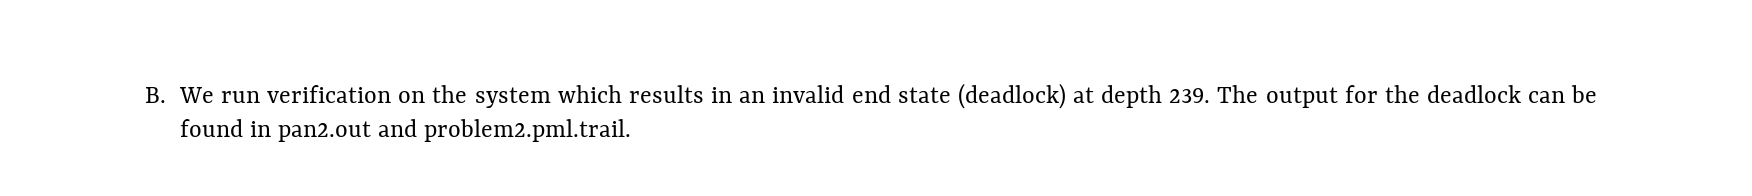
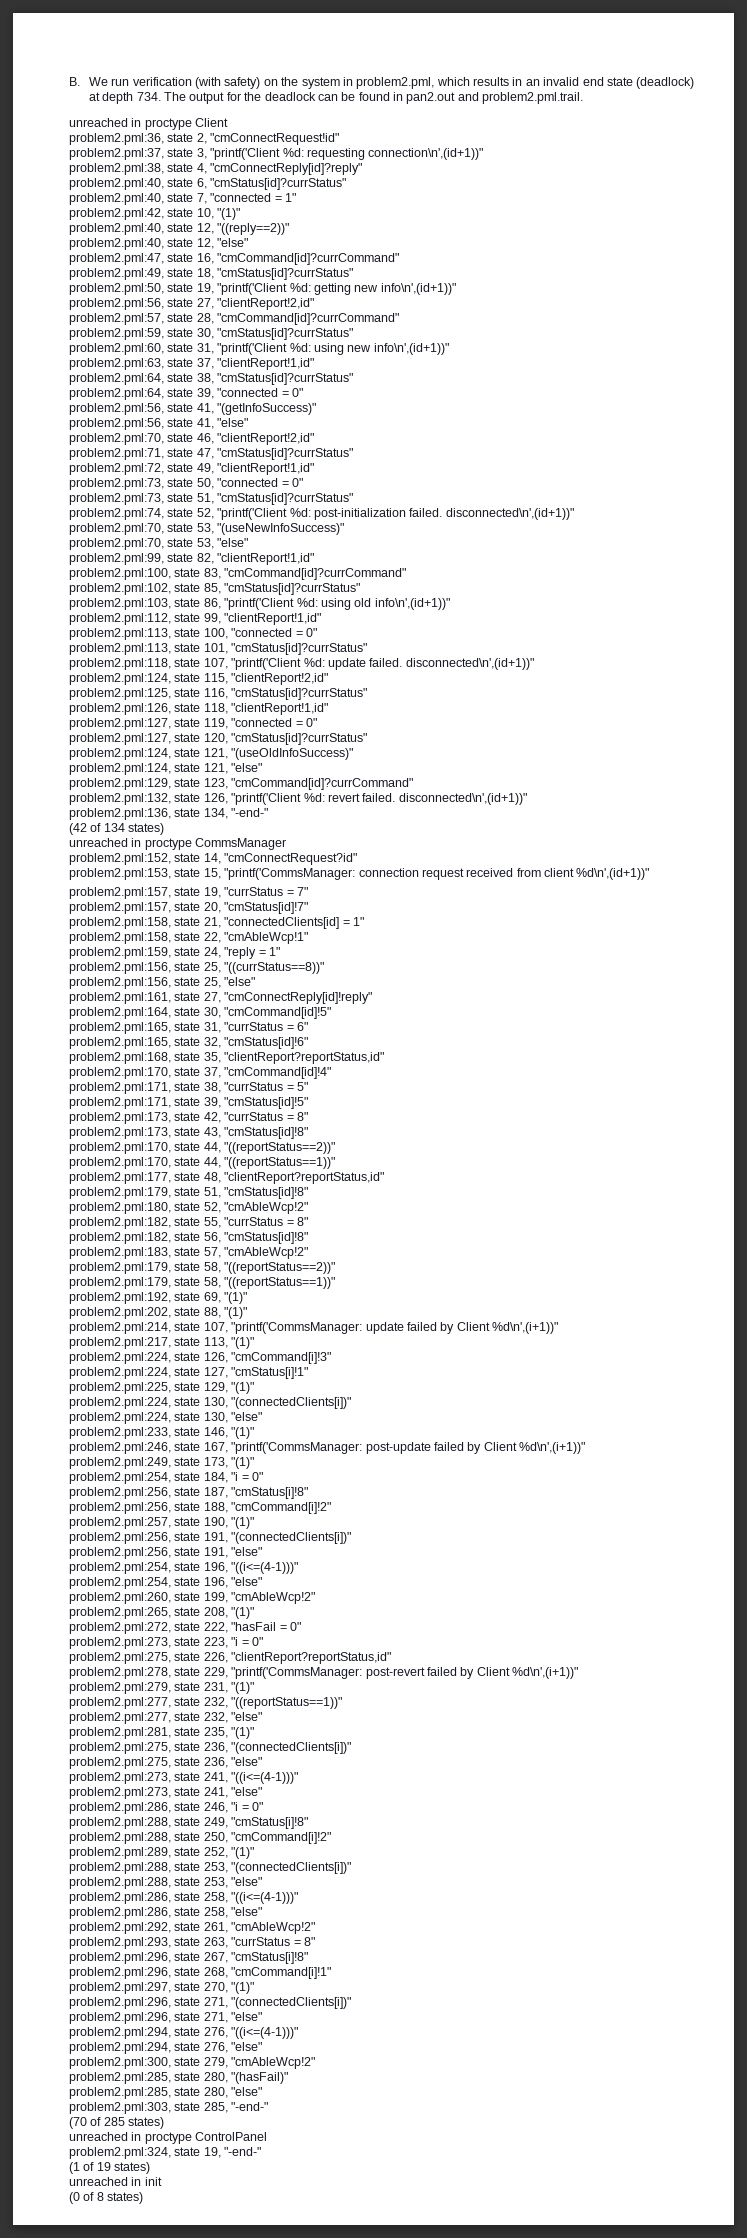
(392, 94) none -> [195,77,261,89] (with safety)
(551, 97) none -> [342,77,435,89] in problem2.pml,
[1169,88,1211,103] 239. -> [136,92,161,101] 734.
(632, 130) none -> [69,118,229,130] [69,133,340,145] [69,148,484,160] [69,163,363,175] [69,178,347,190] [69,193,296,205] [69,208,241,220] [69,223,290,235] [69,238,249,250] [69,253,400,265] [69,268,354,280] [69,283,456,295] [69,298,315,310] [69,313,400,325] [69,328,354,340] [69,343,449,355] [69,358,315,370] [69,373,354,385] [69,388,303,400] [69,403,317,415] [69,418,249,430] [69,433,315,445] [69,448,354,460] [69,463,315,475] [69,478,303,490] [69,493,354,505] [69,508,574,520] [69,523,345,535] [69,538,249,550] [69,553,315,565] [69,568,407,580] [69,583,361,595] [69,598,450,610] [69,613,322,625] [69,628,317,640] [69,643,368,655] [69,658,534,670] [69,673,329,685] [69,688,368,700] [69,703,329,715] [69,718,317,730] [69,733,368,745] [69,748,354,760] [69,763,263,775] [69,778,414,790] [69,793,527,805] [69,808,269,820] [69,823,165,835] [69,838,287,850] [69,853,358,865] [69,868,650,880] [69,887,308,899] [69,902,309,914] [69,917,364,929] [69,932,309,944] [69,947,280,959] [69,962,325,974] [69,977,256,989] [69,992,373,1004] [69,1007,332,1019] [69,1022,308,1034] [69,1037,309,1049] [69,1052,385,1064] [69,1067,332,1079] [69,1082,308,1094] [69,1097,309,1109] [69,1112,308,1124] [69,1127,309,1139] [69,1142,336,1154] [69,1157,336,1169] [69,1172,385,1184] [69,1187,309,1199] [69,1202,309,1214] [69,1217,308,1229] [69,1232,309,1244] [69,1247,309,1259] [69,1262,336,1274] [69,1277,336,1289] [69,1292,248,1304] [69,1307,248,1319] [69,1322,558,1334] [69,1337,255,1349] [69,1352,332,1364] [69,1367,309,1379] [69,1382,255,1394] [69,1397,352,1409] [69,1412,263,1424] [69,1427,255,1439] [69,1442,585,1454] [69,1457,255,1469] [69,1472,263,1484] [69,1487,309,1499] [69,1502,332,1514] [69,1517,255,1529] [69,1532,352,1544] [69,1547,263,1559] [69,1562,299,1574] [69,1577,263,1589] [69,1592,316,1604] [69,1607,255,1619] [69,1622,301,1634] [69,1637,263,1649] [69,1652,392,1664] [69,1667,578,1679] [69,1682,255,1694] [69,1697,343,1709] [69,1712,263,1724] [69,1727,255,1739] [69,1742,352,1754] [69,1757,263,1769] [69,1772,299,1784] [69,1787,263,1799] [69,1802,263,1814] [69,1817,309,1829] [69,1832,332,1844] [69,1847,255,1859] [69,1862,352,1874] [69,1877,263,1889] [69,1892,299,1904] [69,1907,263,1919] [69,1922,316,1934] [69,1937,315,1949] [69,1952,309,1964] [69,1967,332,1979] [69,1982,255,1994] [69,1997,352,2009] [69,2012,263,2024] [69,2027,299,2039] [69,2042,263,2054] [69,2057,316,2069] [69,2072,289,2084] [69,2087,263,2099] [69,2102,269,2114] [69,2117,165,2129] [69,2132,268,2144] [69,2147,262,2159] [69,2162,151,2174] [69,2177,162,2186] [69,2192,144,2204] // unreached in proctype Client // problem2.pml:36, state 2, "cmConnectRequest!id" // problem2.pml:37, state 3, "printf('Client %d: requesting connection\n',(id+1))" // problem2.pml:38, state 4, "cmConnectReply[id]?reply" // problem2.pml:40, state 6, "cmStatus[id]?currStatus" // problem2.pml:40, state 7, "connected = 1" // problem2.pml:42, state 10, "(1)" // problem2.pml:40, state 12, "((reply==2))" // problem2.pml:40, state 12, "else" // problem2.pml:47, state 16, "cmCommand[id]?currCommand" // problem2.pml:49, state 18, "cmStatus[id]?currStatus" // problem2.pml:50, state 19, "printf('Client %d: getting new info\n',(id+1))" // problem2.pml:56, state 27, "clientReport!2,id" // problem2.pml:57, state 28, "cmCommand[id]?currCommand" // problem2.pml:59, state 30, "cmStatus[id]?currStatus" // problem2.pml:60, state 31, "printf('Client %d: using new info\n',(id+1))" // problem2.pml:63, state 37, "clientReport!1,id" // problem2.pml:64, state 38, "cmStatus[id]?currStatus" // problem2.pml:64, state 39, "connected = 0" // problem2.pml:56, state 41, "(getInfoSuccess)" // problem2.pml:56, state 41, "else" // problem2.pml:70, state 46, "clientReport!2,id" // problem2.pml:71, state 47, "cmStatus[id]?currStatus" // problem2.pml:72, state 49, "clientReport!1,id" // problem2.pml:73, state 50, "connected = 0" // problem2.pml:73, state 51, "cmStatus[id]?currStatus" // problem2.pml:74, state 52, "printf('Client %d: post-initialization failed. disconnected\n',(id+1))" // problem2.pml:70, state 53, "(useNewInfoSuccess)" // problem2.pml:70, state 53, "else" // problem2.pml:99, state 82, "clientReport!1,id" // problem2.pml:100, state 83, "cmCommand[id]?currCommand" // problem2.pml:102, state 85, "cmStatus[id]?currStatus" // problem2.pml:103, state 86, "printf('Client %d: using old info\n',(id+1))" // problem2.pml:112, state 99, "clientReport!1,id" // problem2.pml:113, state 100, "connected = 0" // problem2.pml:113, state 101, "cmStatus[id]?currStatus" // problem2.pml:118, state 107, "printf('Client %d: update failed. disconnected\n',(id+1))" // problem2.pml:124, state 115, "clientReport!2,id" // problem2.pml:125, state 116, "cmStatus[id]?currStatus" // problem2.pml:126, state 118, "clientReport!1,id" // problem2.pml:127, state 119, "connected = 0" // problem2.pml:127, state 120, "cmStatus[id]?currStatus" // problem2.pml:124, state 121, "(useOldInfoSuccess)" // problem2.pml:124, state 121, "else" // problem2.pml:129, state 123, "cmCommand[id]?currCommand" // problem2.pml:132, state 126, "printf('Client %d: revert failed. disconnected\n',(id+1))" // problem2.pml:136, state 134, "-end-" // (42 of 134 states) // unreached in proctype CommsManager // problem2.pml:152, state 14, "cmConnectRequest?id" // problem2.pml:153, state 15, "printf('CommsManager: connection request received from client %d\n',(id+1))" // problem2.pml:157, state 19, "currStatus = 7" // problem2.pml:157, state 20, "cmStatus[id]!7" // problem2.pml:158, state 21, "connectedClients[id] = 1" // problem2.pml:158, state 22, "cmAbleWcp!1" // problem2.pml:159, state 24, "reply = 1" // problem2.pml:156, state 25, "((currStatus==8))" // problem2.pml:156, state 25, "else" // problem2.pml:161, state 27, "cmConnectReply[id]!reply" // problem2.pml:164, state 30, "cmCommand[id]!5" // problem2.pml:165, state 31, "currStatus = 6" // problem2.pml:165, state 32, "cmStatus[id]!6" // problem2.pml:168, state 35, "clientReport?reportStatus,id" // problem2.pml:170, state 37, "cmCommand[id]!4" // problem2.pml:171, state 38, "currStatus = 5" // problem2.pml:171, state 39, "cmStatus[id]!5" // problem2.pml:173, state 42, "currStatus = 8" // problem2.pml:173, state 43, "cmStatus[id]!8" // problem2.pml:170, state 44, "((reportStatus==2))" // problem2.pml:170, state 44, "((reportStatus==1))" // problem2.pml:177, state 48, "clientReport?reportStatus,id" // problem2.pml:179, state 51, "cmStatus[id]!8" // problem2.pml:180, state 52, "cmAbleWcp!2" // problem2.pml:182, state 55, "currStatus = 8" // problem2.pml:182, state 56, "cmStatus[id]!8" // problem2.pml:183, state 57, "cmAbleWcp!2" // problem2.pml:179, state 58, "((reportStatus==2))" // problem2.pml:179, state 58, "((reportStatus==1))" // problem2.pml:192, state 69, "(1)" // problem2.pml:202, state 88, "(1)" // problem2.pml:214, state 107, "printf('CommsManager: update failed by Client %d\n',(i+1))" // problem2.pml:217, state 113, "(1)" // problem2.pml:224, state 126, "cmCommand[i]!3" // problem2.pml:224, state 127, "cmStatus[i]!1" // problem2.pml:225, state 129, "(1)" // problem2.pml:224, state 130, "(connectedClients[i])" // problem2.pml:224, state 130, "else" // problem2.pml:233, state 146, "(1)" // problem2.pml:246, state 167, "printf('CommsManager: post-update failed by Client %d\n',(i+1))" // problem2.pml:249, state 173, "(1)" // problem2.pml:254, state 184, "i = 0" // problem2.pml:256, state 187, "cmStatus[i]!8" // problem2.pml:256, state 188, "cmCommand[i]!2" // problem2.pml:257, state 190, "(1)" // problem2.pml:256, state 191, "(connectedClients[i])" // problem2.pml:256, state 191, "else" // problem2.pml:254, state 196, "((i<=(4-1)))" // problem2.pml:254, state 196, "else" // problem2.pml:260, state 199, "cmAbleWcp!2" // problem2.pml:265, state 208, "(1)" // problem2.pml:272, state 222, "hasFail = 0" // problem2.pml:273, state 223, "i = 0" // problem2.pml:275, state 226, "clientReport?reportStatus,id" // problem2.pml:278, state 229, "printf('CommsManager: post-revert failed by Client %d\n',(i+1))" // problem2.pml:279, state 231, "(1)" // problem2.pml:277, state 232, "((reportStatus==1))" // problem2.pml:277, state 232, "else" // problem2.pml:281, state 235, "(1)" // problem2.pml:275, state 236, "(connectedClients[i])" // problem2.pml:275, state 236, "else" // problem2.pml:273, state 241, "((i<=(4-1)))" // problem2.pml:273, state 241, "else" // problem2.pml:286, state 246, "i = 0" // problem2.pml:288, state 249, "cmStatus[i]!8" // problem2.pml:288, state 250, "cmCommand[i]!2" // problem2.pml:289, state 252, "(1)" // problem2.pml:288, state 253, "(connectedClients[i])" // problem2.pml:288, state 253, "else" // problem2.pml:286, state 258, "((i<=(4-1)))" // problem2.pml:286, state 258, "else" // problem2.pml:292, state 261, "cmAbleWcp!2" // problem2.pml:293, state 263, "currStatus = 8" // problem2.pml:296, state 267, "cmStatus[i]!8" // problem2.pml:296, state 268, "cmCommand[i]!1" // problem2.pml:297, state 270, "(1)" // problem2.pml:296, state 271, "(connectedClients[i])" // problem2.pml:296, state 271, "else" // problem2.pml:294, state 276, "((i<=(4-1)))" // problem2.pml:294, state 276, "else" // problem2.pml:300, state 279, "cmAbleWcp!2" // problem2.pml:285, state 280, "(hasFail)" // problem2.pml:285, state 280, "else" // problem2.pml:303, state 285, "-end-" // (70 of 285 states) // unreached in proctype ControlPanel // problem2.pml:324, state 19, "-end-" // (1 of 19 states) // unreached in init // (0 of 8 states)

